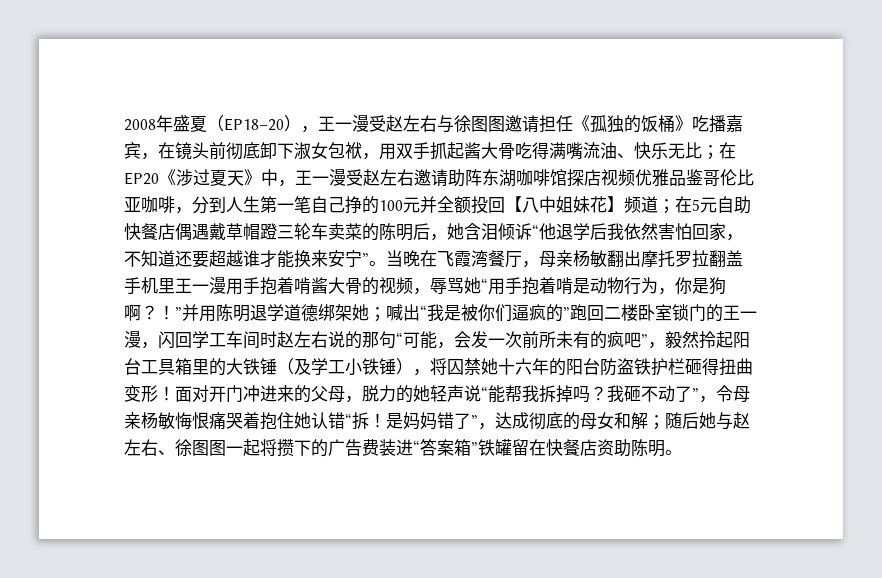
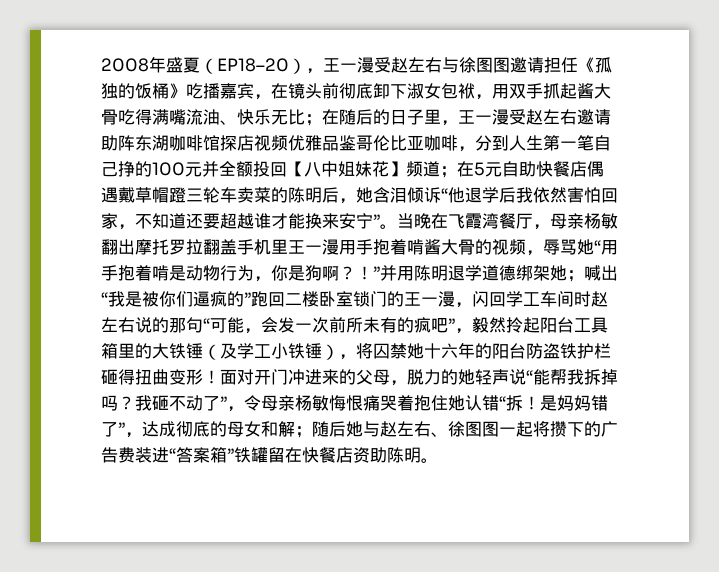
[124,169,278,186] EP20《涉过夏天》中 -> [339,109,441,125] 随后的日子里

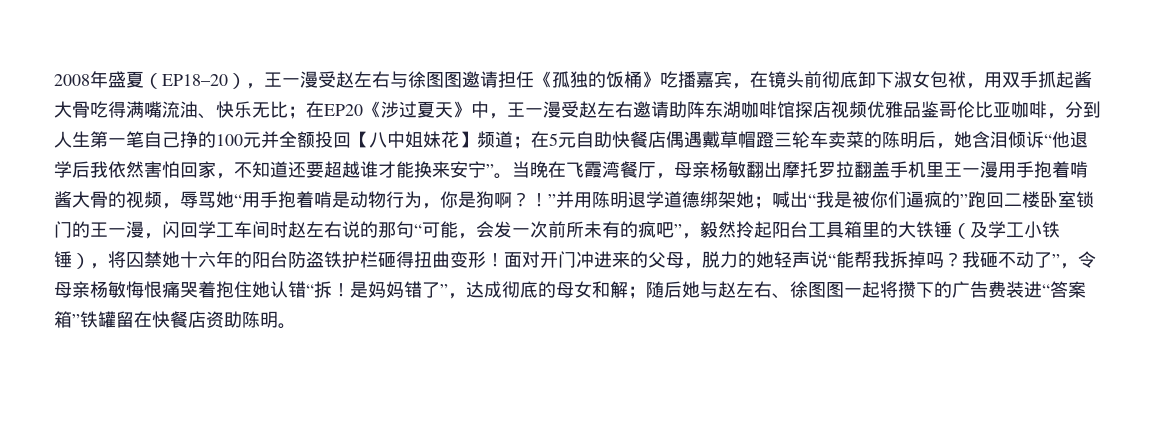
[339,109,441,125] 随后的日子里 -> [324,101,489,118] EP20《涉过夏天》中

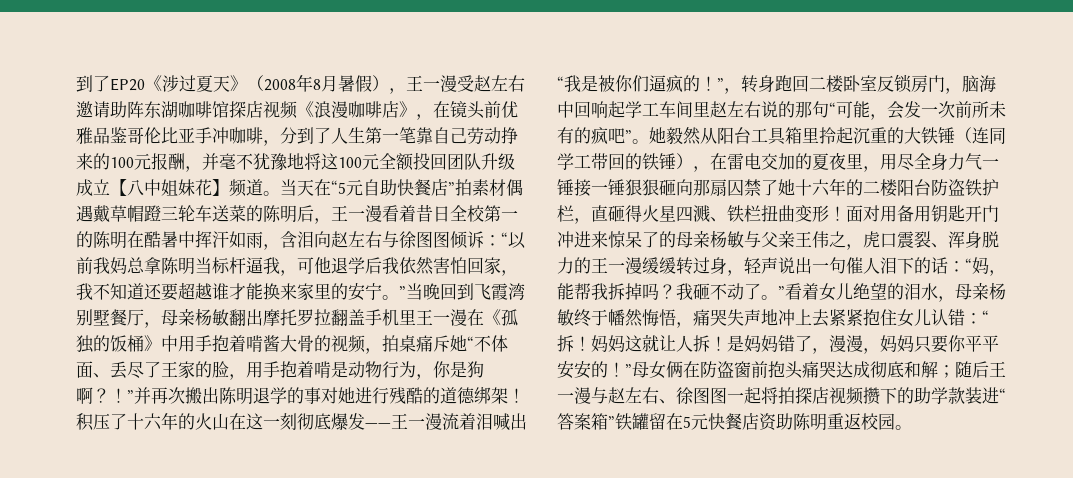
[54,71,1092,89] [54,101,489,119] 2008年盛夏（EP18–20），王一漫受赵左右与徐图图邀请担任《孤独的饭桶》吃播嘉宾，在镜头前彻底卸下淑女包袱，用双手抓起酱大骨吃得满嘴流油、快乐无比；在EP20《涉过夏天》中 -> [76,74,389,92] 到了EP20《涉过夏天》（2008年8月暑假）
(867, 109) none -> [297,100,501,120] 《浪漫咖啡店》，在镜头前
(1011, 110) none -> [195,127,229,144] 手冲
(1101, 109) none -> [314,127,331,144] 了
[144,131,351,148] 自己挣的100元并全额投回 -> [416,127,518,145] [76,152,515,172] [76,179,110,196] 靠自己劳动挣来的100元报酬，并毫不犹豫地将这100元全额投回团队升级成立
[513,131,558,149] ；在5 -> [263,179,346,196] 。当天在“5
(666, 139) none -> [448,179,506,197] ”拍素材
[828,131,846,148] 卖 -> [212,205,229,222] 送
[954,131,1052,148] 她含泪倾诉“ -> [331,205,518,222] [76,230,526,250] [76,257,314,276] 王一漫看着昔日全校第一的陈明在酷暑中挥汗如雨，含泪向赵左右与徐图图倾诉：“以前我妈总拿陈明当标杆逼我，可
(234, 176) none -> [76,283,93,300] 我
[450,161,620,179] 安宁”。当晚在飞霞湾 -> [297,283,525,301] [76,309,110,326] 家里的安宁。”当晚回到飞霞湾别墅
(998, 169) none -> [467,309,518,326] [76,335,178,353] 在《孤独的饭桶》中
[180,191,242,208] 辱骂她“ -> [382,335,508,352] [76,361,246,380] 拍桌痛斥她“不体面、丢尽了王家的脸，
[574,191,772,209] 用陈明退学道德绑架她； -> [151,386,525,405] [76,412,493,431] 再次搬出陈明退学的事对她进行残酷的道德绑架！积压了十六年的火山在这一刻彻底爆发——王一漫流着泪
[960,191,1094,208] [54,221,198,239] ”跑回二楼卧室锁门的王一漫，闪回 -> [700,74,996,94] [557,101,625,118] ！”，转身跑回二楼卧室反锁房门，脑海中回响起
[270,221,288,238] 时 -> [693,101,710,117] 里
[682,221,772,239] ，毅然拎起 -> [632,127,717,145] 。她毅然从
(880, 229) none -> [819,127,887,144] 拎起沉重
[970,221,1060,238] [54,251,162,269] 及学工小铁锤），将囚禁 -> [972,127,1006,144] [557,153,999,172] [557,179,778,197] 连同学工带回的铁锤），在雷电交加的夏夜里，用尽全身力气一锤接一锤狠狠砸向那扇囚禁了
(252, 259) none -> [863,179,897,197] 二楼
[378,251,836,269] 砸得扭曲变形！面对开门冲进来的父母，脱力的她轻声说“ -> [574,205,999,224] [557,230,999,250] [557,257,1006,276] ，直砸得火星四溅、铁栏扭曲变形！面对用备用钥匙开门冲进来惊呆了的母亲杨敏与父亲王伟之，虎口震裂、浑身脱力的王一漫缓缓转过身，轻声说出一句催人泪下的话：“妈，
[1052,251,1096,269] [54,281,466,299] ”，令母亲杨敏悔恨痛哭着抱住她认错“拆！是妈妈错了”， -> [761,282,1006,302] [557,309,989,328] [557,334,999,354] [557,361,836,379] 。”看着女儿绝望的泪水，母亲杨敏终于幡然悔悟，痛哭失声地冲上去紧紧抱住女儿认错：“拆！妈妈这就让人拆！是妈妈错了，漫漫，妈妈只要你平平安安的！”母女俩在防盗窗前抱头痛哭
[538,281,592,298] 的母女 -> (904, 369) none
[682,281,700,298] 她 -> [989,361,1006,377] [557,387,591,404] 王一漫
[898,281,1006,298] 攒下的广告费 -> [778,387,965,405] 拍探店视频攒下的助学款
(152, 319) none -> [683,413,708,430] 5元
(278, 319) none -> [827,413,895,430] 重返校园

